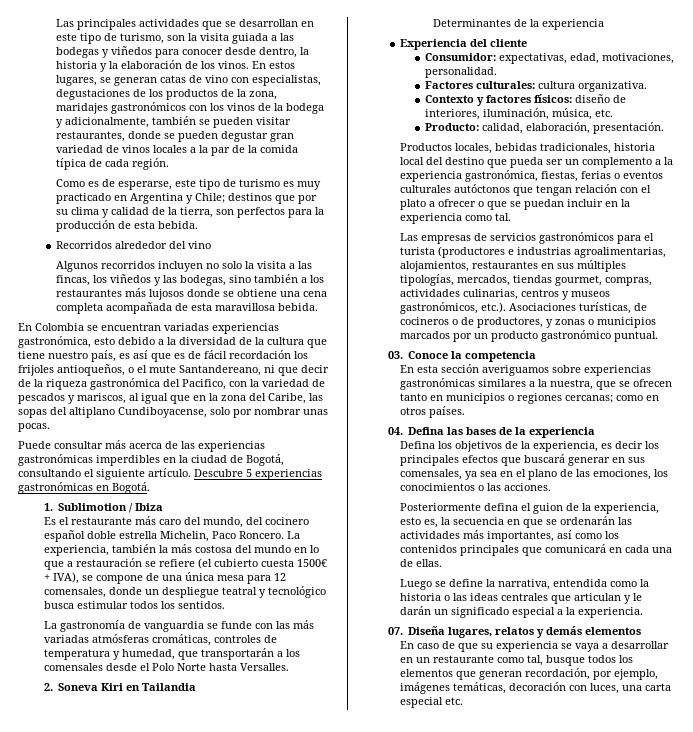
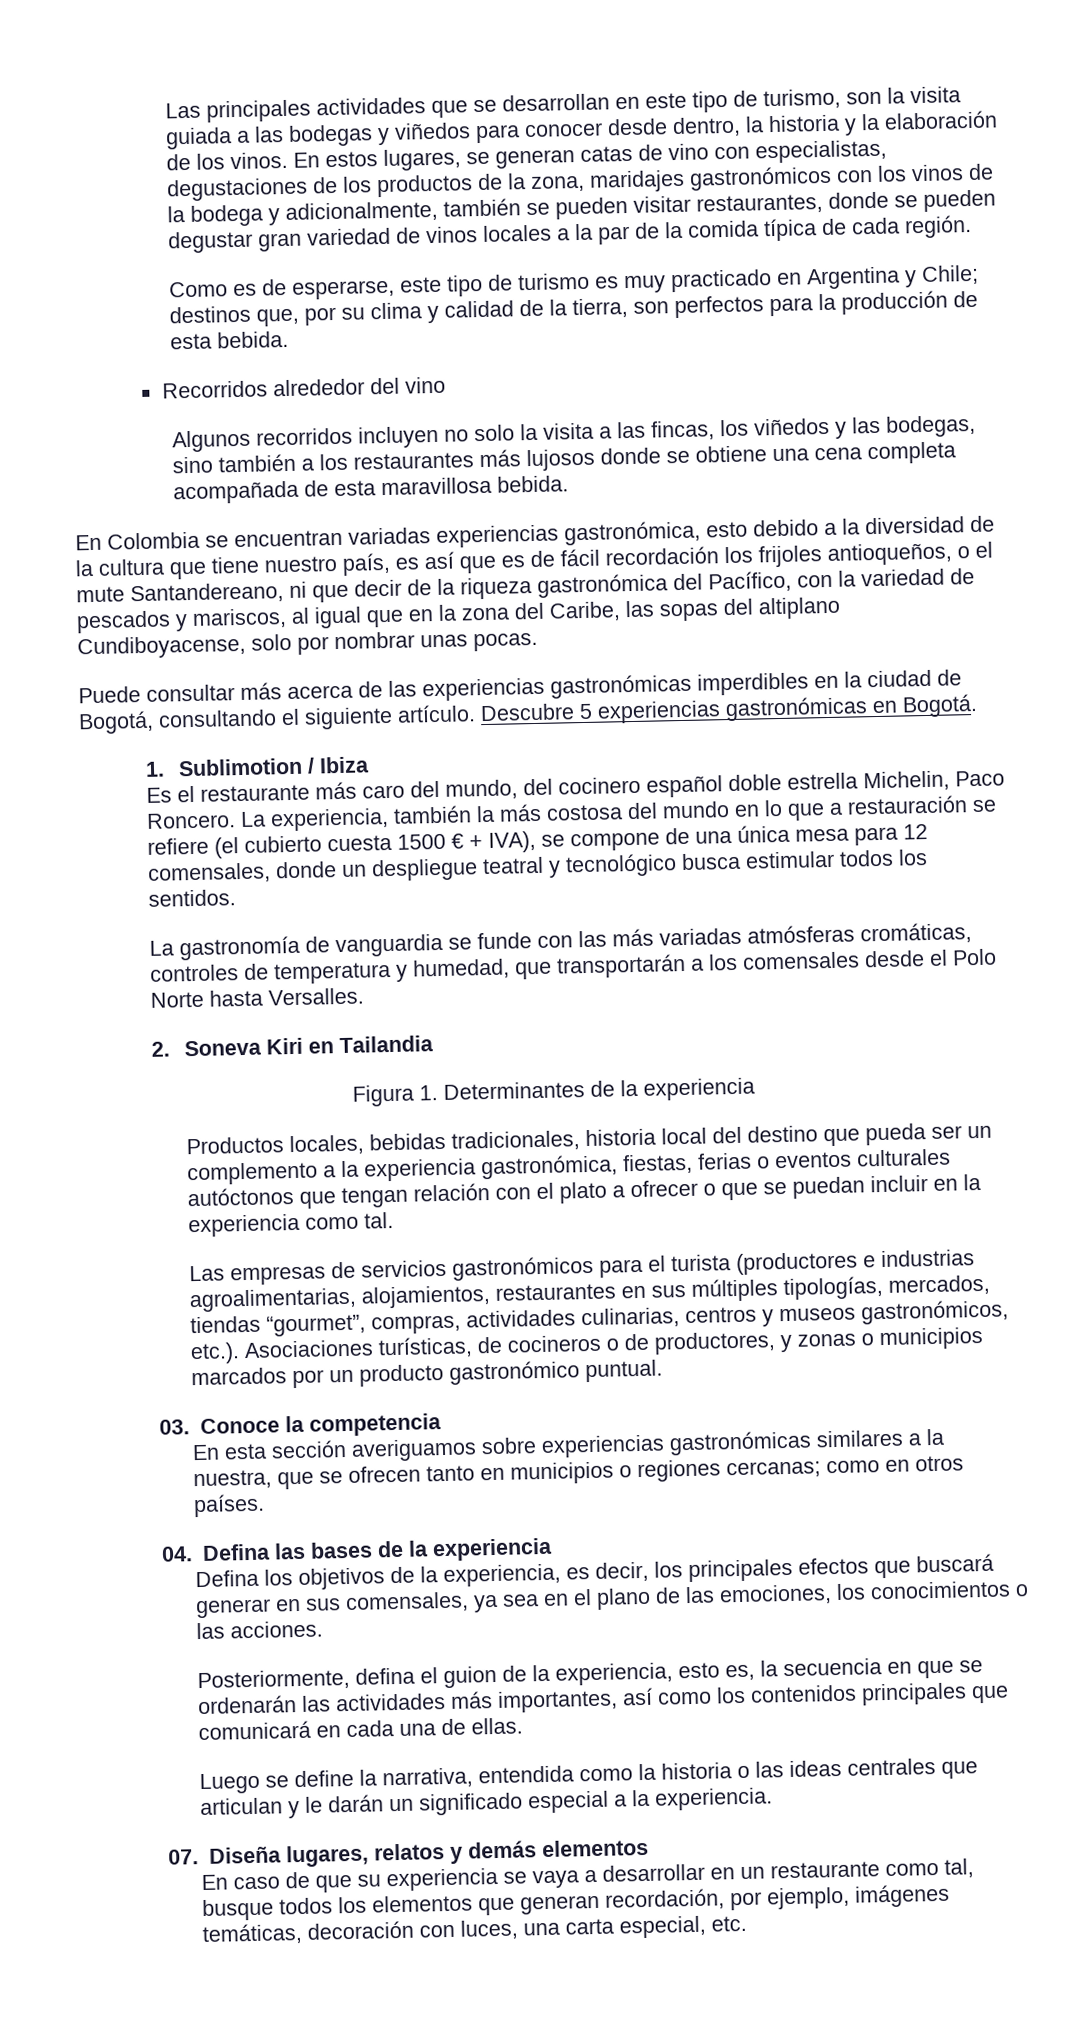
[275,195,296,204] que -> [256,308,300,327] que,
[182,379,226,390] Pacifico, -> [708,570,792,593] Pacífico,
[296,559,327,567] 1500€ -> [397,833,465,850] 1500 €
(197, 687) none -> [352,1084,438,1107] Figura 1.
[399,39,527,50] [425,53,675,64] [425,67,498,78] [425,81,648,92] [425,94,627,106] [425,108,614,120] [425,122,665,134] // Experiencia del cliente // Consumidor: expectativas, edad, motivaciones, personalidad. // Factores culturales: cultura organizativa. // Contexto y factores físicos: diseño de interiores, iluminación, música, etc. // Producto: calidad, elaboración, presentación. -> (755, 1089) none
[555,275,603,286] gourmet, -> [266,1314,367,1337] “gourmet”,
[615,441,644,449] decir -> [595,1561,650,1582] decir,
[400,503,482,511] Posteriormente -> [197,1668,351,1692] Posteriormente,
[400,697,444,708] especial -> [619,1915,707,1939] especial,

